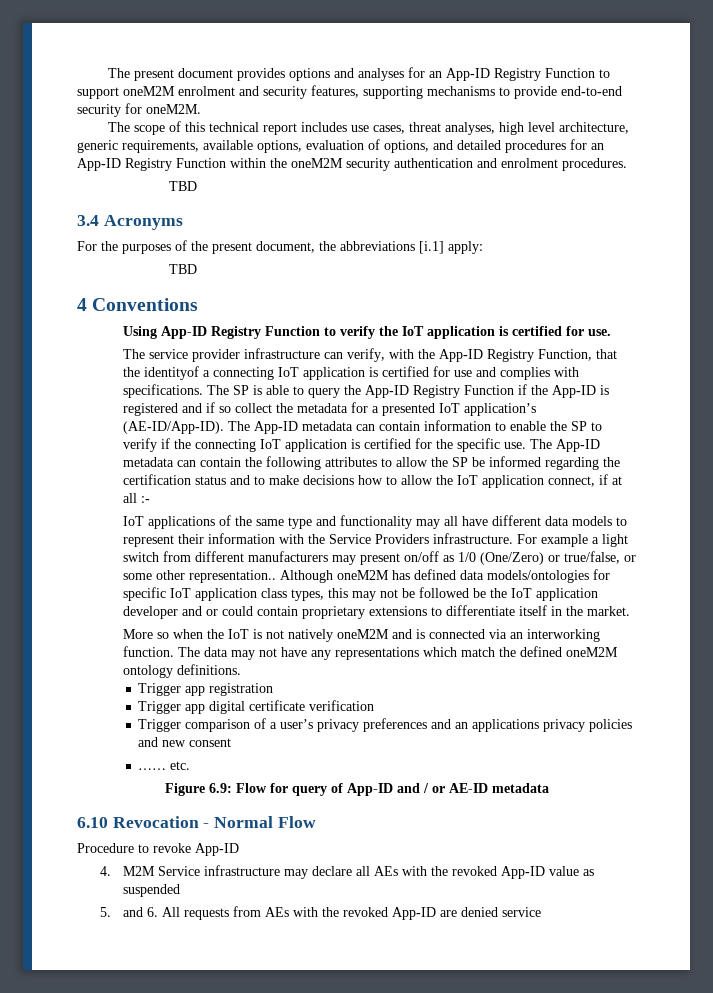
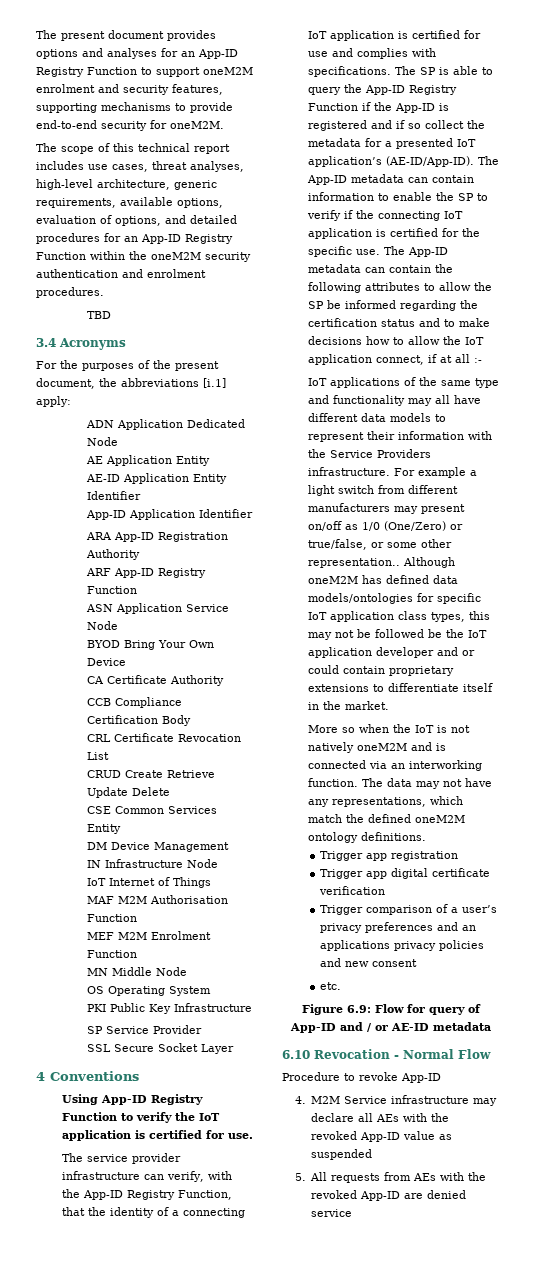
[498,122,555,135] high level -> [36,179,93,190] high-level
[168,264,197,274] TBD -> [86,419,246,430] [87,437,119,446] [86,455,211,466] [86,473,228,484] [87,491,142,500] [86,509,254,520] [86,532,229,542] [86,549,141,560] [86,568,207,578] [87,586,138,594] [86,603,230,614] [87,621,119,630] [87,640,215,650] [87,658,127,666] [87,675,225,686] [87,697,183,708] [87,715,192,726] [87,733,242,742] [87,752,110,760] [87,770,216,778] [87,787,171,798] [87,806,218,814] [87,824,122,834] [87,842,230,852] [87,859,219,868] [87,877,212,888] [87,895,229,904] [87,914,138,922] [87,931,212,940] [87,950,138,958] [87,967,188,976] [87,986,212,996] [87,1003,253,1014] [87,1025,203,1034] [87,1043,235,1054] ADN Application Dedicated Node // AE Application Entity // AE-ID Application Entity Identifier // App-ID Application Identifier // ARA App-ID Registration Authority // ARF App-ID Registry Function // ASN Application Service Node // BYOD Bring Your Own Device // CA Certificate Authority // CCB Compliance Certification Body // CRL Certificate Revocation List // CRUD Create Retrieve Update Delete // CSE Common Services Entity // DM Device Management // IN Infrastructure Node // IoT Internet of Things // MAF M2M Authorisation Function // MEF M2M Enrolment Function // MN Middle Node // OS Operating System // PKI Public Key Infrastructure // SP Service Provider // SSL Secure Socket Layer
[143,366,199,380] identityof -> [109,1207,169,1218] identity of
[334,647,419,660] representations -> [331,797,426,807] representations,
[138,768,167,770] …… -> (417, 963) none
[122,907,158,917] and 6. -> (306, 1177) none

